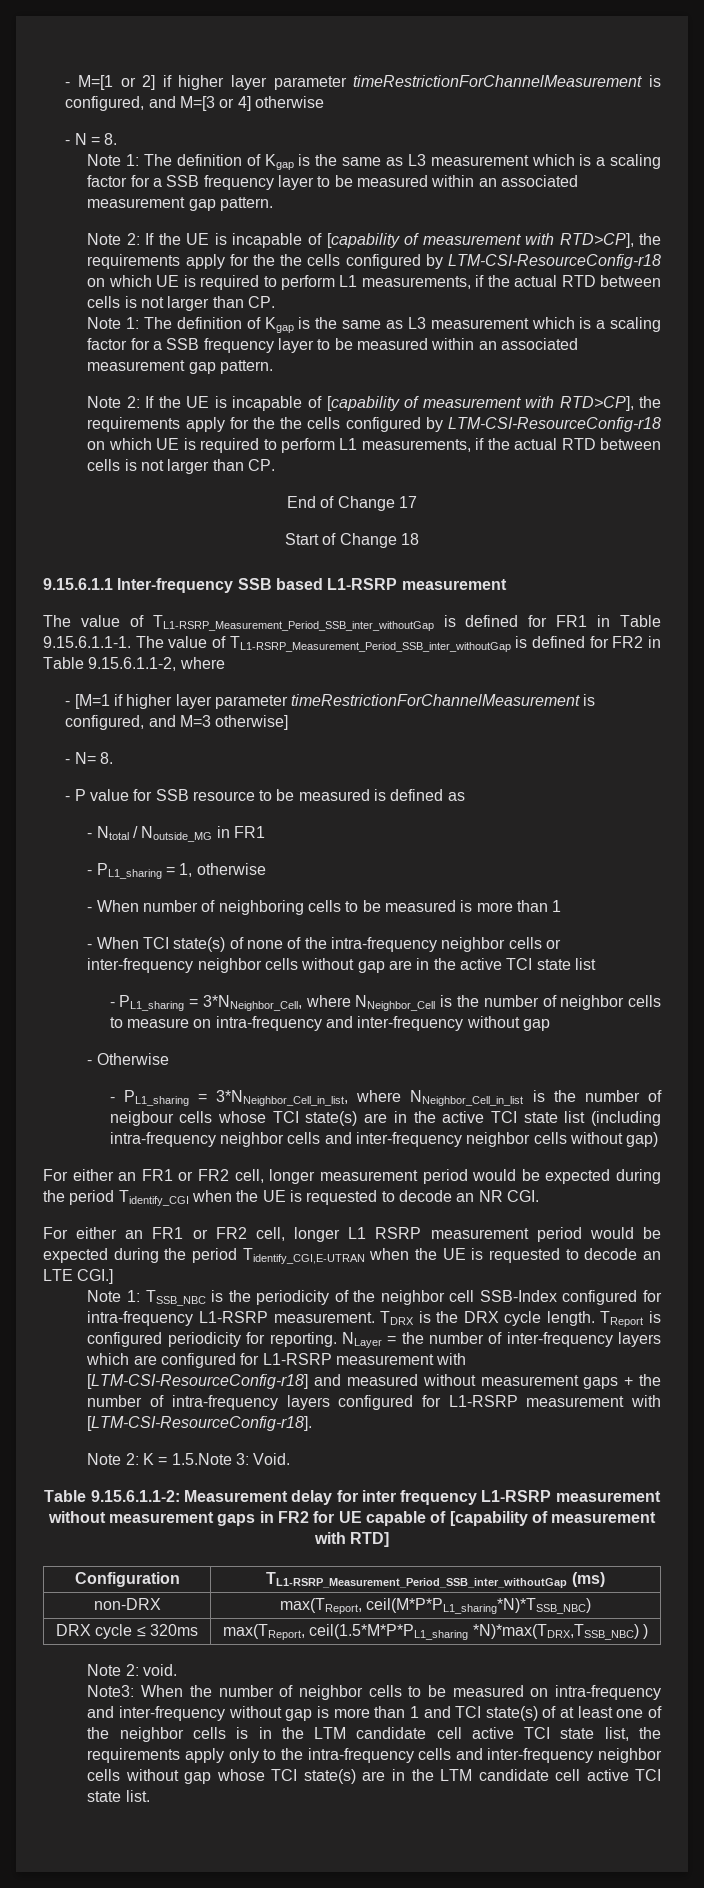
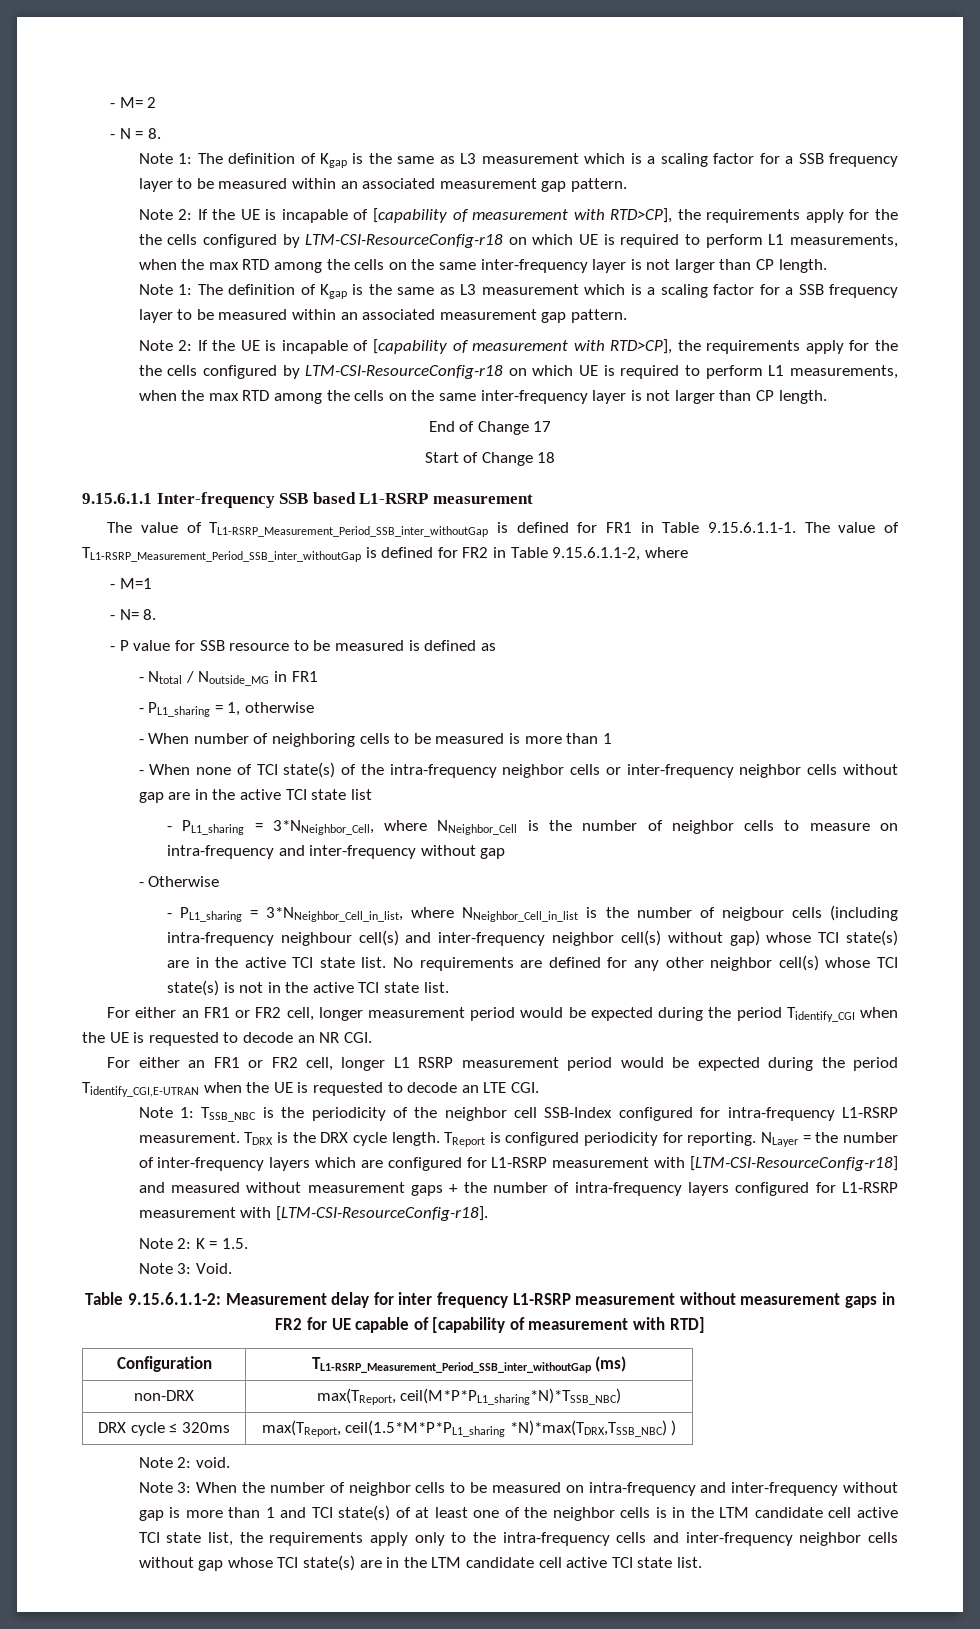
[65,75,661,90] [65,96,324,111] - M=[1 or 2] if higher layer parameter timeRestrictionForChannelMeasurement is configured, and M=[3 or 4] otherwise -> [110,97,157,108] - M= 2
[475,275,661,287] [87,296,276,311] if the actual RTD between cells is not larger than CP. -> [138,259,827,273] when the max RTD among the cells on the same inter-frequency layer is not larger than CP length.
[475,438,661,450] [87,459,276,474] if the actual RTD between cells is not larger than CP. -> [138,390,827,404] when the max RTD among the cells on the same inter-frequency layer is not larger than CP length.
[74,694,596,709] [65,715,289,730] [M=1 if higher layer parameter timeRestrictionForChannelMeasurement is configured, and M=3 otherwise] -> [119,578,152,589] M=1
[143,937,302,952] TCI state(s) of none of -> [196,762,357,778] none of TCI state(s) of
(213, 1117) none -> [830,905,899,921] [166,930,760,946] (including intra-frequency neighbour cell(s) and inter-frequency neighbor cell(s) without gap)
[564,1111,661,1126] [109,1132,659,1147] list (including intra-frequency neighbor cells and inter-frequency neighbor cells without gap) -> [361,955,899,971] [166,980,449,996] list. No requirements are defined for any other neighbor cell(s) whose TCI state(s) is not in the active TCI state list.
[77,1269,114,1284] CGI.] -> [510,1082,539,1093] CGI.
[171,1453,232,1465] 1.5.Note -> [221,1238,248,1249] [138,1263,173,1274] 1.5. // Note
[87,1685,135,1697] Note3: -> [138,1482,192,1493] Note 3:

